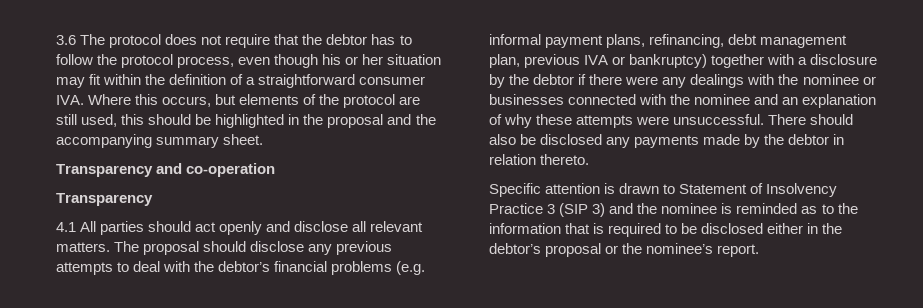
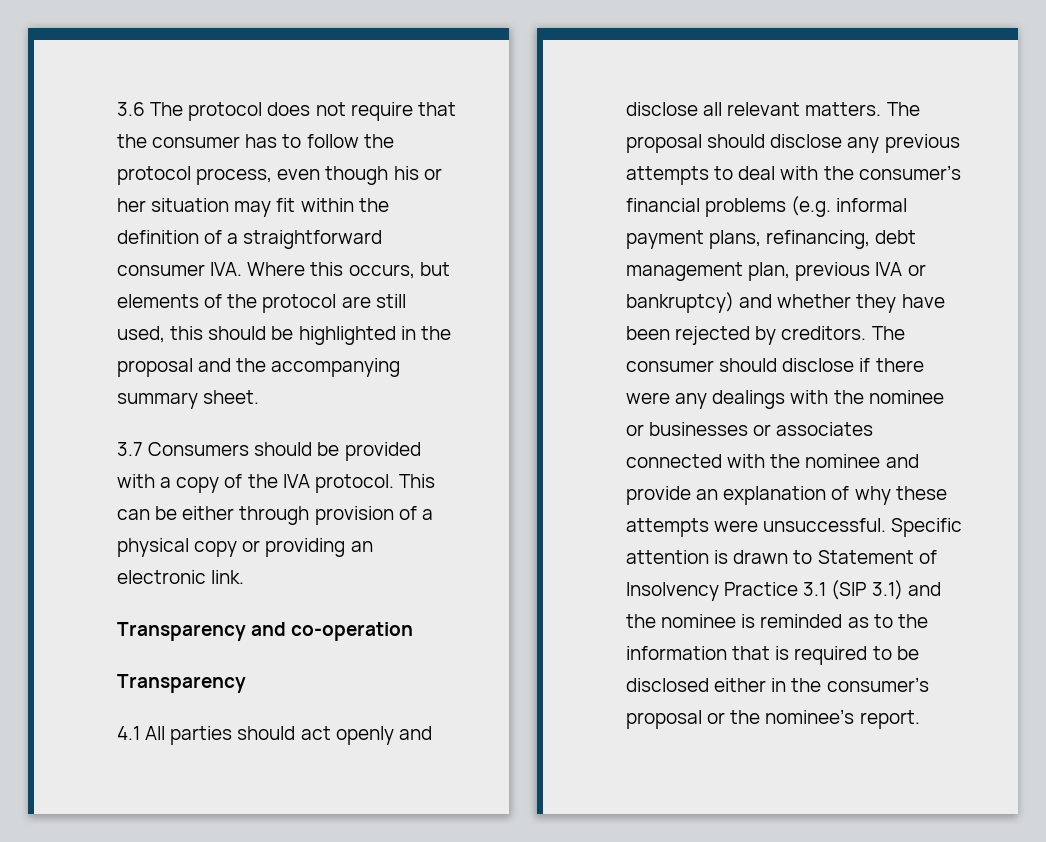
[326,34,368,45] debtor -> [152,136,241,148] consumer
(264, 139) none -> [117,442,421,461] [117,474,435,493] [117,506,433,525] [117,538,373,557] [117,570,245,584] // 3.7 Consumers should be provided with a copy of the IVA protocol. This can be either through provision of a physical copy or providing an electronic link.
[218,261,271,272] debtor’s -> [858,165,961,180] consumer’s
[711,54,878,68] [489,74,575,88] together with a disclosure by the debtor -> [739,294,945,313] [626,326,905,345] [626,358,855,372] and whether they have been rejected by creditors. The consumer should disclose
(564, 99) none -> [753,422,874,436] or associates
(779, 99) none -> [626,486,691,505] provide
[768,114,854,125] [489,134,845,148] [489,154,590,165] There should also be disclosed any payments made by the debtor in relation thereto. // -> (887, 525) none
[547,203,606,217] 3 (SIP 3) -> [803,580,903,600] 3.1 (SIP 3.1)
[489,243,541,254] debtor’s -> [826,677,929,692] consumer’s

